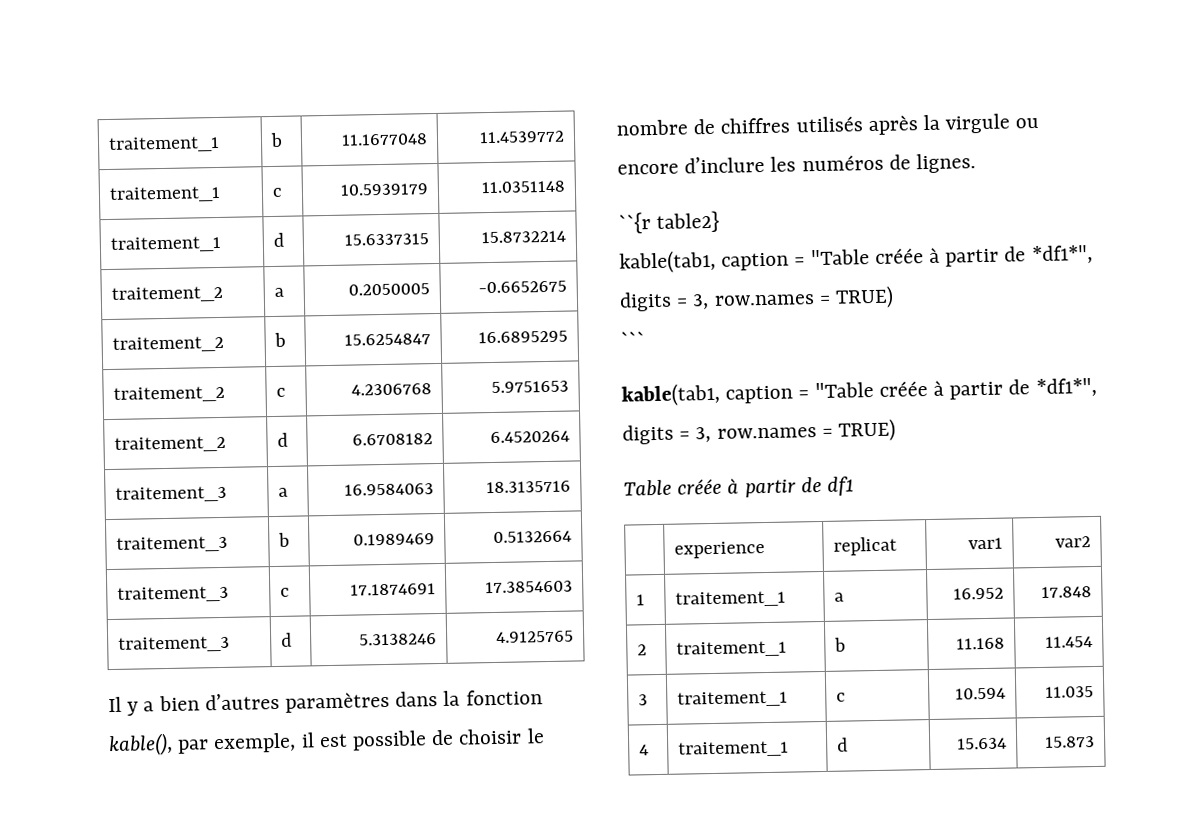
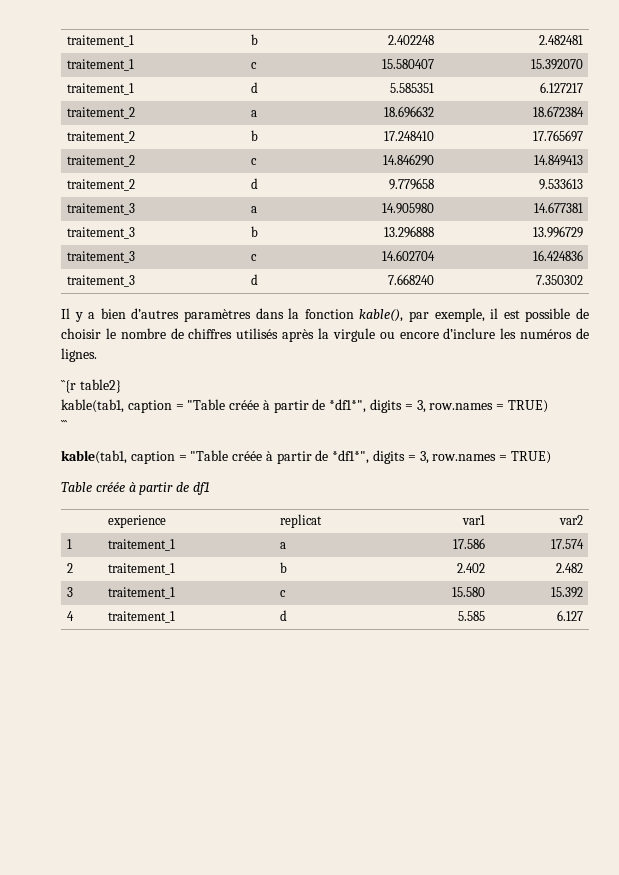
[107,135,220,153] [269,132,283,148] [341,133,429,146] [479,130,566,144] [108,185,221,203] [271,187,283,197] [340,183,430,196] [481,180,566,194] [109,235,222,253] [272,232,284,247] [344,233,430,246] [481,230,567,244] traitement_1 | b | 11.1677048 | 11.4539772 // traitement_1 | c | 10.5939179 | 11.0351148 // traitement_1 | d | 15.6337315 | 15.8732214 -> [67,35,135,47] [251,34,259,45] [387,35,434,45] [538,35,583,45] [67,59,135,71] [251,62,258,69] [381,59,434,69] [530,59,583,70] [67,83,135,95] [251,82,259,93] [389,83,434,93] [539,82,583,93] traitement_1 | b | 2.402248 | 2.482481 // traitement_1 | c | 15.580407 | 15.392070 // traitement_1 | d | 5.585351 | 6.127217
[348,283,431,296] [478,280,568,294] 0.2050005 | -0.6652675 -> [383,106,434,118] [532,106,584,117] 18.696632 | 18.672384
[344,333,432,346] [478,330,569,344] 15.6254847 | 16.6895295 -> [383,131,434,141] [532,130,583,142] 17.248410 | 17.765697
[351,383,433,396] [491,380,570,394] 4.2306768 | 5.9751653 -> [382,154,434,166] [533,155,583,166] 14.846290 | 14.849413
[352,433,434,446] [490,430,571,444] 6.6708182 | 6.4520264 -> [388,178,434,190] [538,178,583,190] 9.779658 | 9.533613
[344,483,435,496] [486,480,572,494] 16.9584063 | 18.3135716 -> [381,203,434,214] [533,202,583,213] 14.905980 | 14.677381
[353,533,436,546] [493,530,573,543] 0.1989469 | 0.5132664 -> [383,226,434,238] [532,226,583,238] 13.296888 | 13.996729
[350,583,437,596] [485,580,574,594] 17.1874691 | 17.3854603 -> [381,250,435,261] [532,250,583,261] 14.602704 | 16.424836
[359,633,438,646] [496,630,575,643] 5.3138246 | 4.9125765 -> [387,274,434,285] [535,275,583,285] 7.668240 | 7.350302
[953,587,1005,600] [1041,586,1093,598] 16.952 | 17.848 -> [452,538,485,549] [550,539,584,549] 17.586 | 17.574
[956,637,1006,650] [1045,636,1094,648] 11.168 | 11.454 -> [456,563,485,573] [555,563,583,573] 2.402 | 2.482
[955,687,1007,700] [1045,686,1095,698] 10.594 | 11.035 -> [451,587,485,597] [550,587,583,598] 15.580 | 15.392
[957,737,1008,750] [1045,736,1096,748] 15.634 | 15.873 -> [457,611,485,621] [556,610,583,621] 5.585 | 6.127

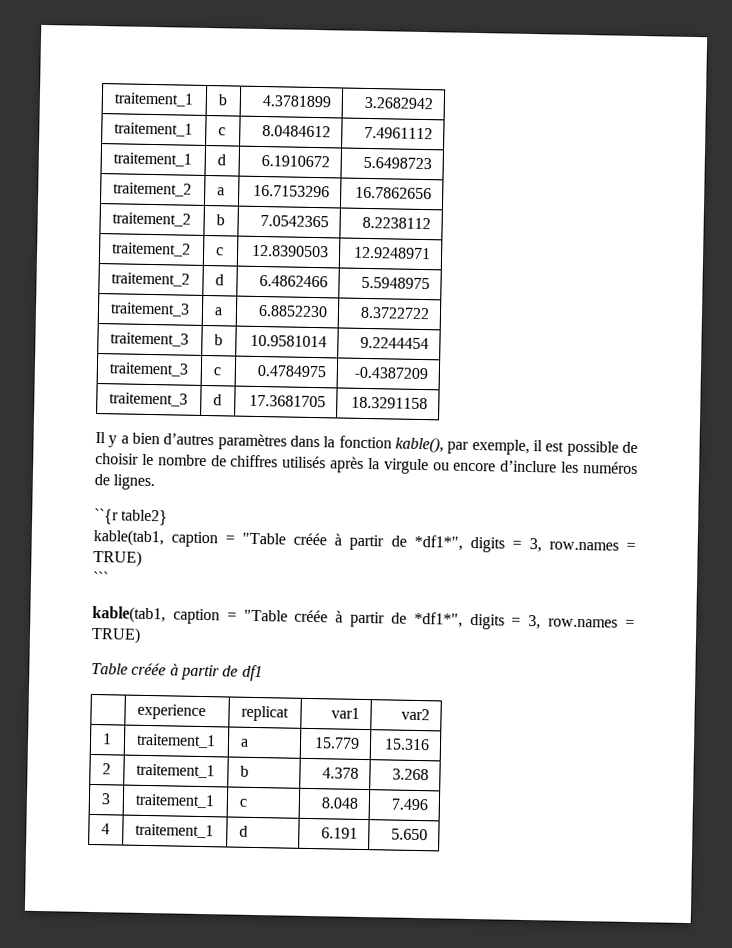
[67,35,135,47] [251,34,259,45] [387,35,434,45] [538,35,583,45] [67,59,135,71] [251,62,258,69] [381,59,434,69] [530,59,583,70] [67,83,135,95] [251,82,259,93] [389,83,434,93] [539,82,583,93] traitement_1 | b | 2.402248 | 2.482481 // traitement_1 | c | 15.580407 | 15.392070 // traitement_1 | d | 5.585351 | 6.127217 -> [113,92,194,107] [217,94,227,106] [261,95,331,108] [363,96,433,110] [113,122,193,137] [217,127,226,136] [261,125,331,138] [363,126,433,140] [112,152,192,167] [216,154,226,166] [260,155,330,168] [362,156,432,170] traitement_1 | b | 4.3781899 | 3.2682942 // traitement_1 | c | 8.0484612 | 7.4961112 // traitement_1 | d | 6.1910672 | 5.6498723
[383,106,434,118] [532,106,584,117] 18.696632 | 18.672384 -> [252,184,330,198] [354,186,432,200] 16.7153296 | 16.7862656
[383,131,434,141] [532,130,583,142] 17.248410 | 17.765697 -> [259,214,329,228] [361,216,431,230] 7.0542365 | 8.2238112
[382,154,434,166] [533,155,583,166] 14.846290 | 14.849413 -> [251,244,329,258] [352,246,431,260] 12.8390503 | 12.9248971
[388,178,434,190] [538,178,583,190] 9.779658 | 9.533613 -> [258,274,328,288] [360,276,430,290] 6.4862466 | 5.5948975
[381,203,434,214] [533,202,583,213] 14.905980 | 14.677381 -> [257,304,328,318] [359,306,430,320] 6.8852230 | 8.3722722
[383,226,434,238] [532,226,583,238] 13.296888 | 13.996729 -> [249,334,327,348] [359,336,429,350] 10.9581014 | 9.2244454
[381,250,435,261] [532,250,583,261] 14.602704 | 16.424836 -> [256,364,326,378] [353,366,428,380] 0.4784975 | -0.4387209
[387,274,434,285] [535,275,583,285] 7.668240 | 7.350302 -> [248,394,326,408] [350,396,428,410] 17.3681705 | 18.3291158
[452,538,485,549] [550,539,584,549] 17.586 | 17.574 -> [313,737,360,749] [383,738,430,751] 15.779 | 15.316
[456,563,485,573] [555,563,583,573] 2.402 | 2.482 -> [321,767,359,779] [391,768,429,781] 4.378 | 3.268
[451,587,485,597] [550,587,583,598] 15.580 | 15.392 -> [320,797,359,809] [390,798,428,811] 8.048 | 7.496
[457,611,485,621] [556,610,583,621] 5.585 | 6.127 -> [320,827,358,839] [390,828,428,841] 6.191 | 5.650

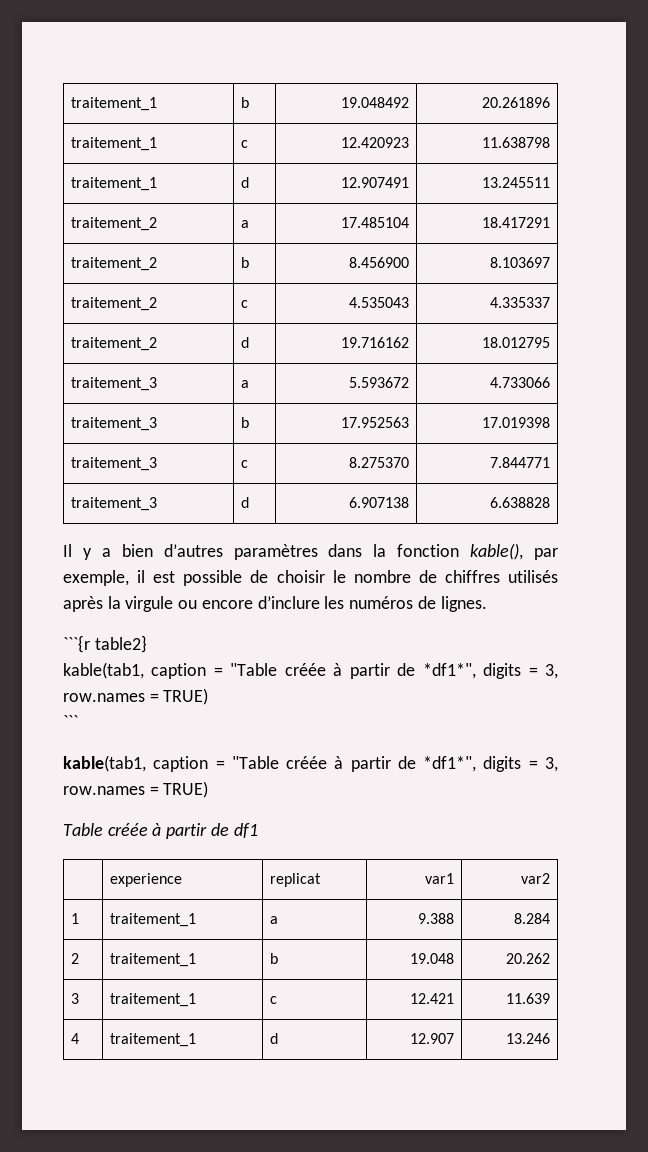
[113,92,194,107] [217,94,227,106] [261,95,331,108] [363,96,433,110] [113,122,193,137] [217,127,226,136] [261,125,331,138] [363,126,433,140] [112,152,192,167] [216,154,226,166] [260,155,330,168] [362,156,432,170] traitement_1 | b | 4.3781899 | 3.2682942 // traitement_1 | c | 8.0484612 | 7.4961112 // traitement_1 | d | 6.1910672 | 5.6498723 -> [71,97,158,111] [241,97,250,108] [340,97,409,108] [481,97,550,108] [71,137,158,151] [241,140,249,148] [340,137,409,148] [481,137,550,148] [71,177,158,191] [241,177,250,188] [340,177,409,188] [481,177,550,188] traitement_1 | b | 19.048492 | 20.261896 // traitement_1 | c | 12.420923 | 11.638798 // traitement_1 | d | 12.907491 | 13.245511
[252,184,330,198] [354,186,432,200] 16.7153296 | 16.7862656 -> [340,217,409,228] [481,217,550,228] 17.485104 | 18.417291
[259,214,329,228] [361,216,431,230] 7.0542365 | 8.2238112 -> [348,257,409,268] [489,257,550,268] 8.456900 | 8.103697
[251,244,329,258] [352,246,431,260] 12.8390503 | 12.9248971 -> [348,297,409,308] [489,297,550,308] 4.535043 | 4.335337
[258,274,328,288] [360,276,430,290] 6.4862466 | 5.5948975 -> [340,337,409,348] [481,337,550,348] 19.716162 | 18.012795
[257,304,328,318] [359,306,430,320] 6.8852230 | 8.3722722 -> [348,377,409,388] [489,377,550,388] 5.593672 | 4.733066
[249,334,327,348] [359,336,429,350] 10.9581014 | 9.2244454 -> [340,417,409,428] [481,417,550,428] 17.952563 | 17.019398
[256,364,326,378] [353,366,428,380] 0.4784975 | -0.4387209 -> [348,457,409,468] [489,457,550,468] 8.275370 | 7.844771
[248,394,326,408] [350,396,428,410] 17.3681705 | 18.3291158 -> [348,497,409,508] [489,497,550,508] 6.907138 | 6.638828
[94,507,119,525] ``{r -> [63,635,90,653] ```{r
[313,737,360,749] [383,738,430,751] 15.779 | 15.316 -> [417,913,454,924] [513,913,550,924] 9.388 | 8.284
[321,767,359,779] [391,768,429,781] 4.378 | 3.268 -> [409,953,454,964] [505,953,550,964] 19.048 | 20.262
[320,797,359,809] [390,798,428,811] 8.048 | 7.496 -> [409,993,454,1004] [505,993,550,1004] 12.421 | 11.639
[320,827,358,839] [390,828,428,841] 6.191 | 5.650 -> [409,1033,454,1044] [505,1033,550,1044] 12.907 | 13.246

